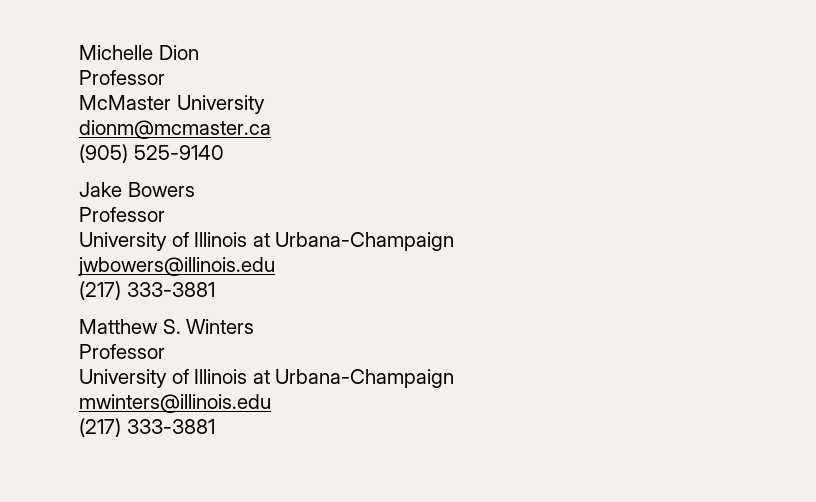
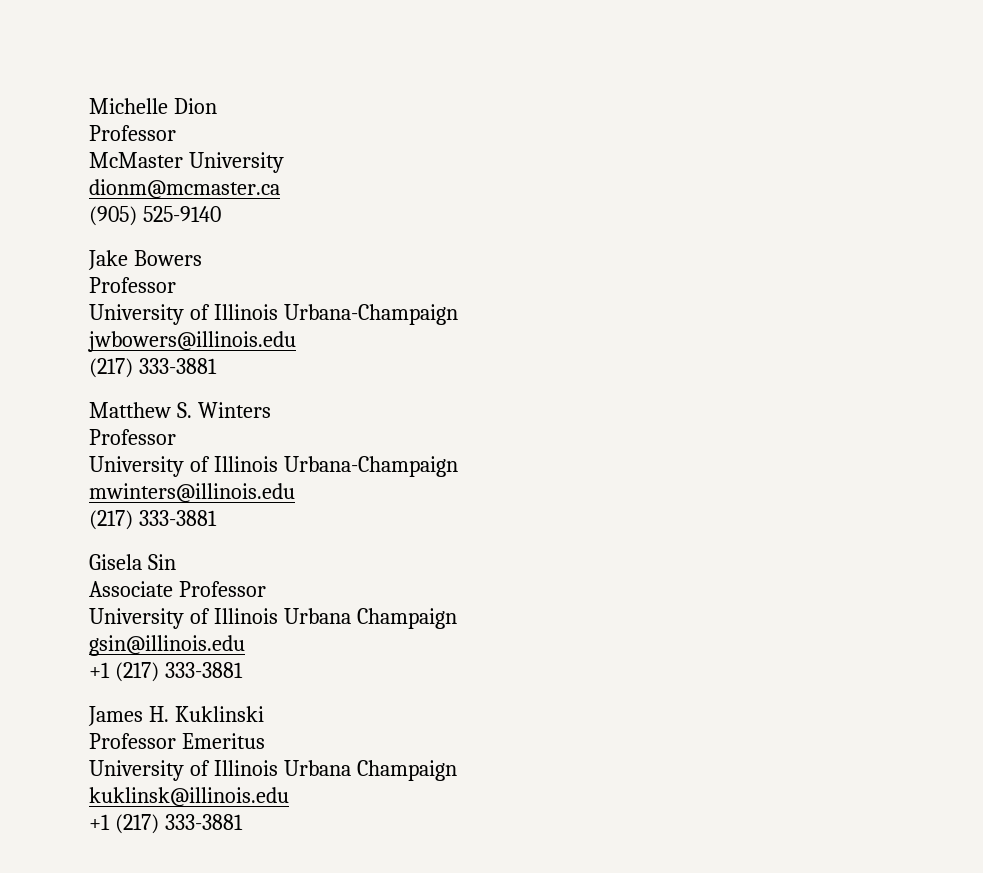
[252,233,270,247] at -> (278, 312) none
[252,370,270,384] at -> (278, 464) none
(215, 426) none -> [89,554,176,570] [89,581,266,597] [89,608,457,629] [89,635,245,656] [89,662,243,682] [88,706,264,726] [89,733,265,749] [89,760,457,781] [89,787,289,807] [89,814,243,834] // Gisela Sin // Associate Professor // University of Illinois Urbana Champaign // gsin@illinois.edu // +1 (217) 333-3881 // James H. Kuklinski // Professor Emeritus // University of Illinois Urbana Champaign // kuklinsk@illinois.edu // +1 (217) 333-3881

